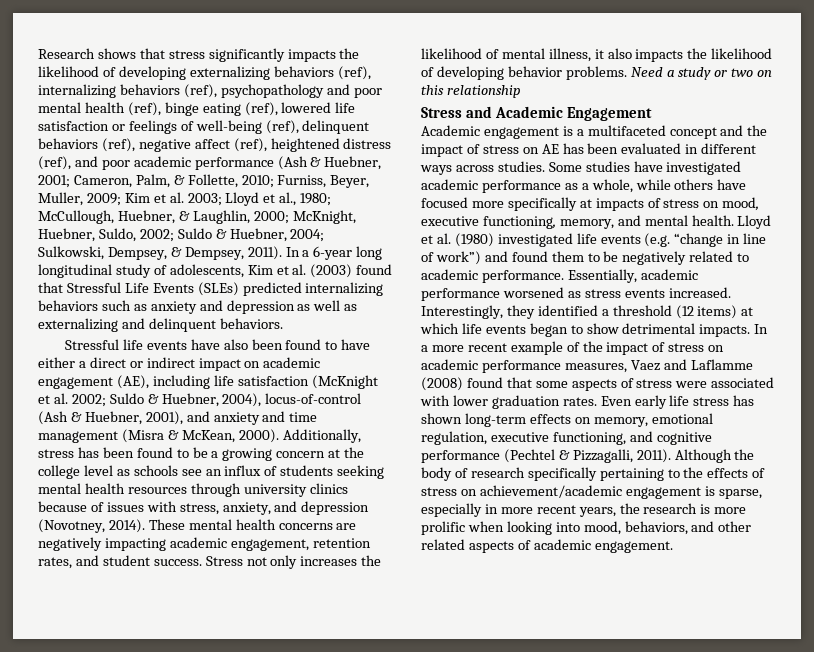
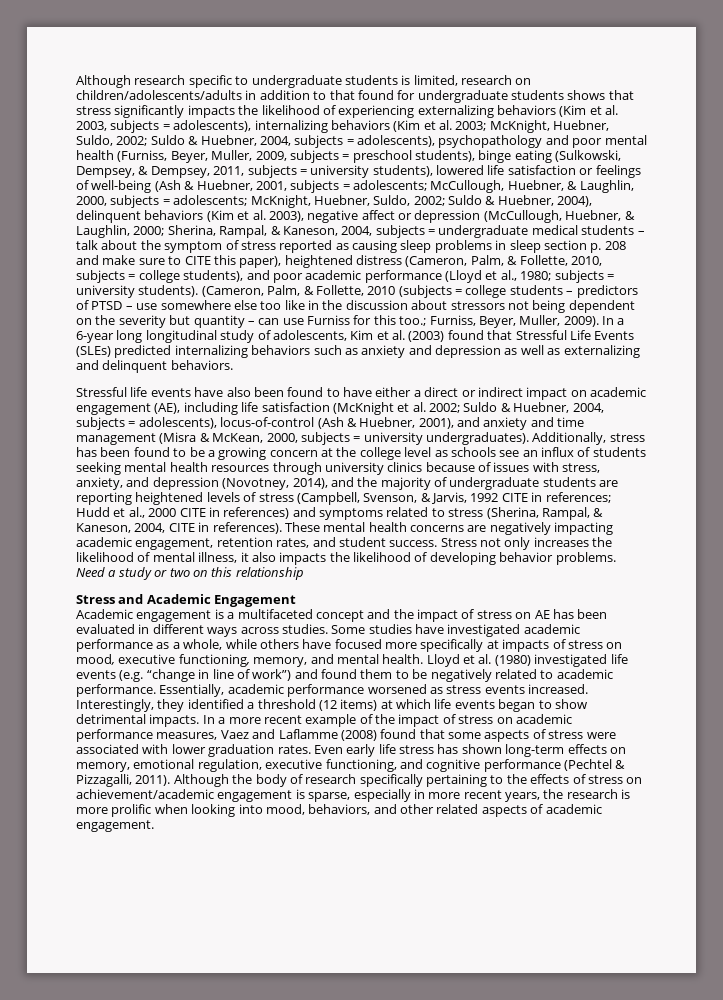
[38,48,95,59] Research -> [76,75,532,88] [76,90,564,103] Although research specific to undergraduate students is limited, research on children/adolescents/adults in addition to that found for undergraduate students
[118,66,186,80] developing -> [338,105,415,118] experiencing
[337,66,371,80] [38,84,217,98] (ref), internalizing behaviors (ref), -> [559,105,619,117] [76,120,610,133] [76,135,435,148] (Kim et al. 2003, subjects = adolescents), internalizing behaviors (Kim et al. 2003; McKnight, Huebner, Suldo, 2002; Suldo & Huebner, 2004, subjects = adolescents),
[127,102,278,116] (ref), binge eating (ref), -> [117,150,622,163] [76,165,433,178] (Furniss, Beyer, Muller, 2009, subjects = preschool students), binge eating (Sulkowski, Dempsey, & Dempsey, 2011, subjects = university students),
[265,120,370,134] [38,138,392,152] [38,156,382,170] [38,174,370,188] [38,192,332,206] [38,210,356,224] [38,228,325,242] [38,246,282,260] (ref), delinquent behaviors (ref), negative affect (ref), heightened distress (ref), and poor academic performance (Ash & Huebner, 2001; Cameron, Palm, & Follette, 2010; Furniss, Beyer, Muller, 2009; Kim et al. 2003; Lloyd et al., 1980; McCullough, Huebner, & Laughlin, 2000; McKnight, Huebner, Suldo, 2002; Suldo & Huebner, 2004; Sulkowski, Dempsey, & Dempsey, 2011). -> [154,180,634,193] [76,195,593,208] [76,210,635,223] [76,225,645,238] [76,240,626,253] [76,255,602,268] [76,270,614,283] [76,285,638,298] [76,300,635,313] [76,315,599,328] (Ash & Huebner, 2001, subjects = adolescents; McCullough, Huebner, & Laughlin, 2000, subjects = adolescents; McKnight, Huebner, Suldo, 2002; Suldo & Huebner, 2004), delinquent behaviors (Kim et al. 2003), negative affect or depression (McCullough, Huebner, & Laughlin, 2000; Sherina, Rampal, & Kaneson, 2004, subjects = undergraduate medical students – talk about the symptom of stress reported as causing sleep problems in sleep section p. 208 and make sure to CITE this paper), heightened distress (Cameron, Palm, & Follette, 2010, subjects = college students), and poor academic performance (Lloyd et al., 1980; subjects = university students). (Cameron, Palm, & Follette, 2010 (subjects = college students – predictors of PTSD – use somewhere else too like in the discussion about stressors not being dependent on the severity but quantity – can use Furniss for this too.; Furniss, Beyer, Muller, 2009).
[222,393,262,407] 2004), -> [572,403,604,413] [76,417,217,430] 2004, subjects = adolescents),
[238,429,279,443] 2000). -> [266,432,529,445] 2000, subjects = university undergraduates).
[108,519,145,533] 2014). -> [292,477,619,490] [76,492,611,505] [76,507,604,520] [76,522,282,534] 2014), and the majority of undergraduate students are reporting heightened levels of stress (Campbell, Svenson, & Jarvis, 1992 CITE in references; Hudd et al., 2000 CITE in references) and symptoms related to stress (Sherina, Rampal, & Kaneson, 2004, CITE in references).

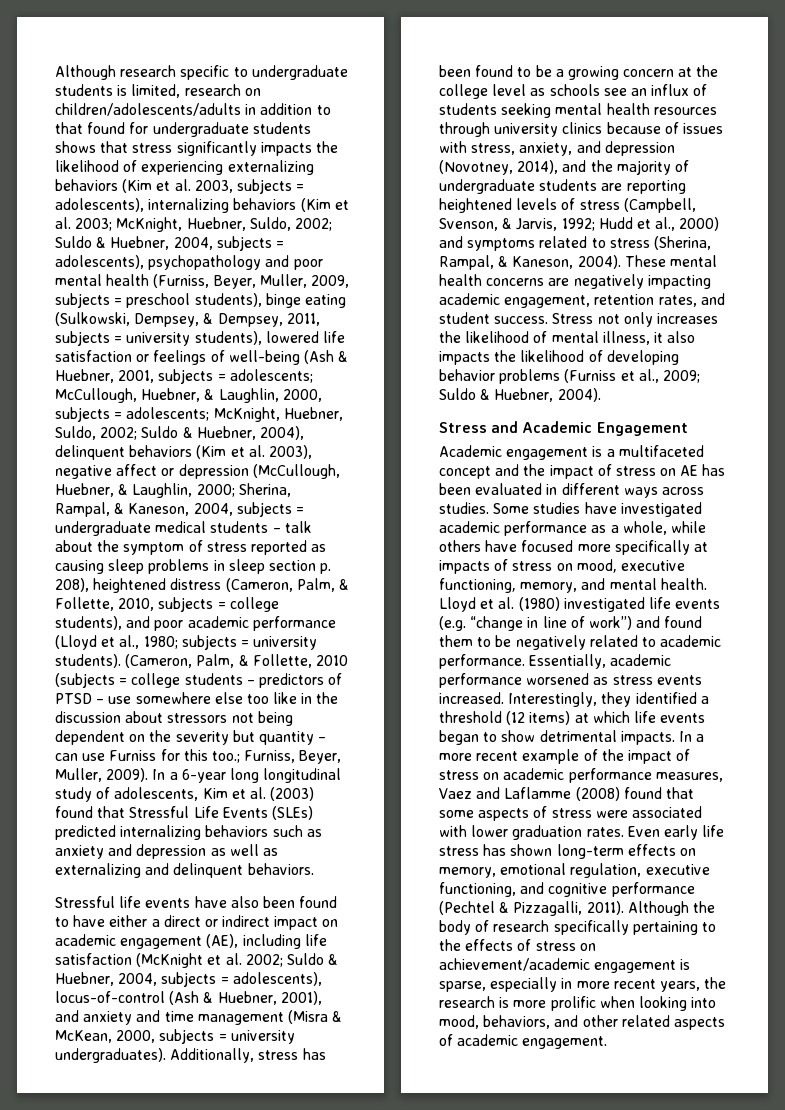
[604,241,626,250] [76,255,282,268] 208 and make sure to CITE this paper), -> [55,578,89,592] 208),
[470,492,611,503] [76,507,290,519] 1992 CITE in references; Hudd et al., 2000 CITE in references) -> [561,217,720,231] 1992; Hudd et al., 2000)
[134,522,282,534] 2004, CITE in references). -> [577,255,621,269] 2004).
[555,552,616,565] [76,567,304,580] problems. Need a study or two on this relationship -> [499,369,700,384] [439,388,601,402] problems (Furniss et al., 2009; Suldo & Huebner, 2004).

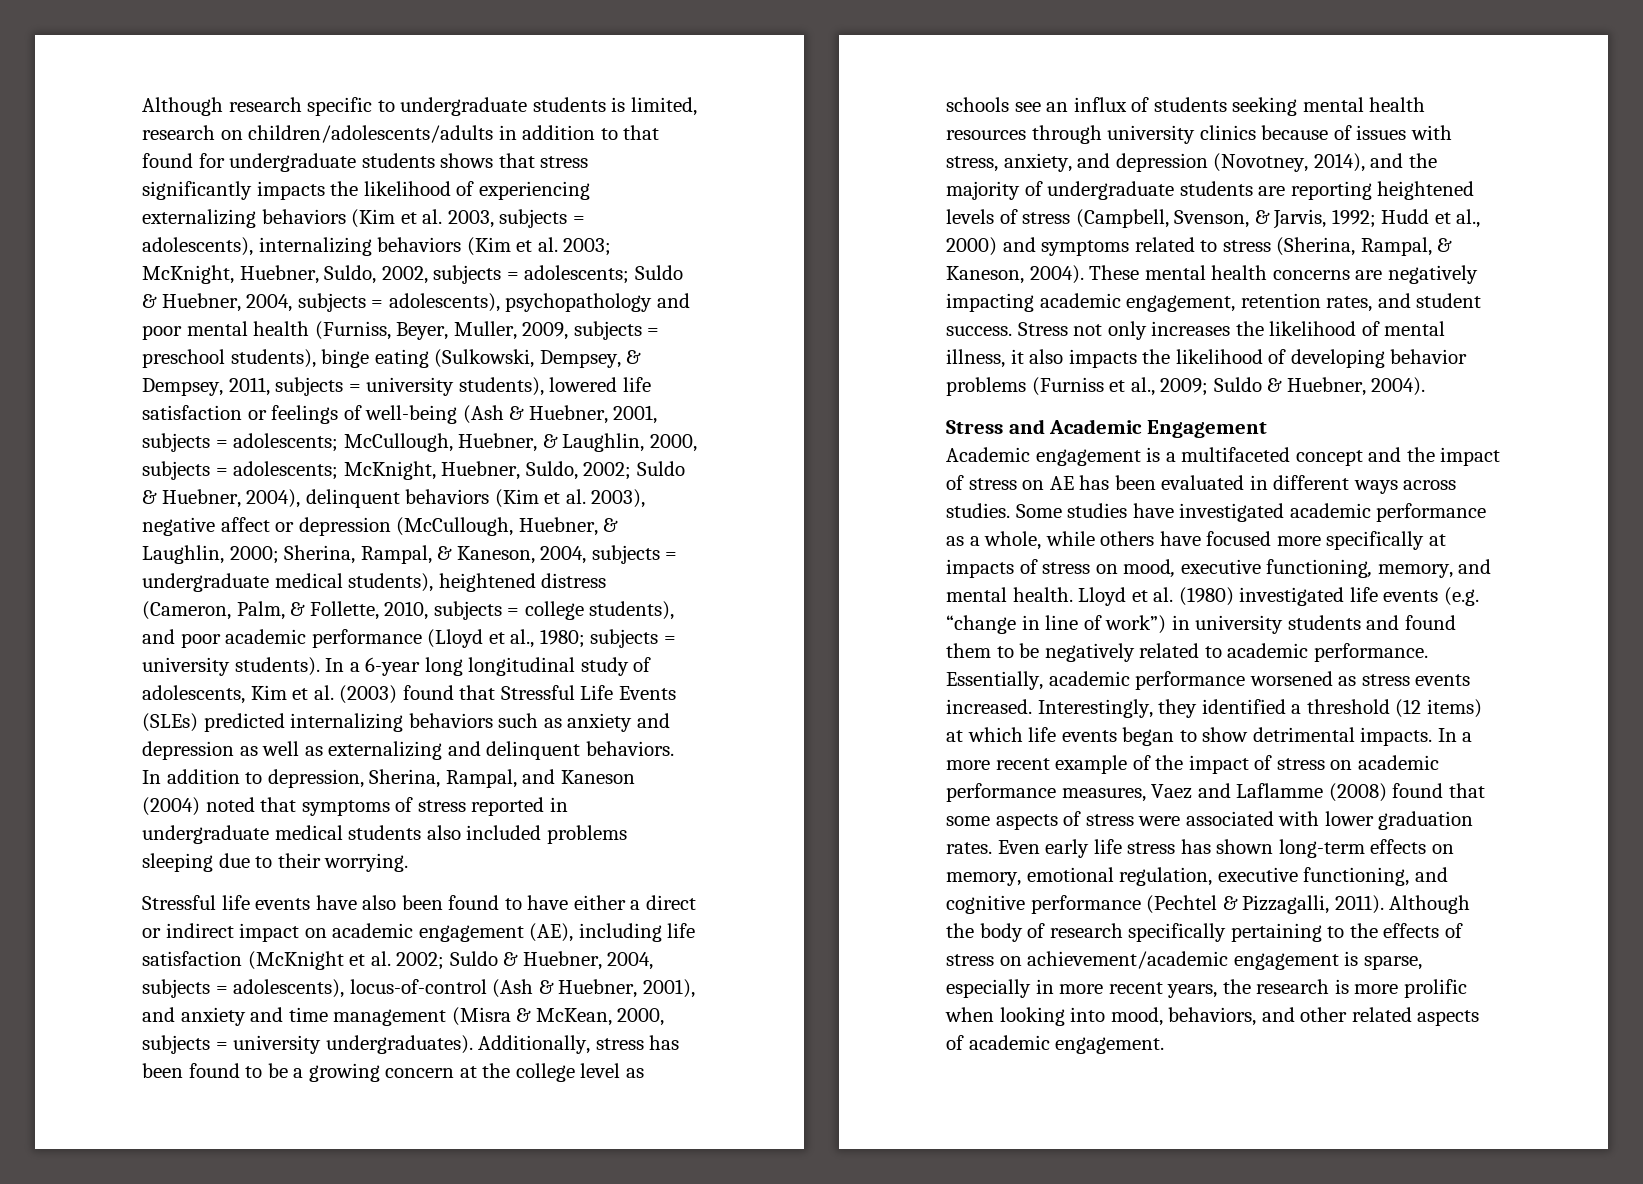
[294,218,332,231] 2002; -> [381,265,630,284] 2002, subjects = adolescents;
[210,521,312,533] [55,540,327,555] [55,559,332,574] [55,578,89,592] students – talk about the symptom of stress reported as causing sleep problems in sleep section p. 208), -> [348,573,434,592] students),
[125,654,348,668] [55,673,343,688] [55,692,339,704] [55,711,293,726] [55,730,327,745] [55,749,342,764] [55,768,149,782] (Cameron, Palm, & Follette, 2010 (subjects = college students – predictors of PTSD – use somewhere else too like in the discussion about stressors not being dependent on the severity but quantity – can use Furniss for this too.; Furniss, Beyer, Muller, 2009). -> (320, 666) none
(314, 869) none -> [142,769,635,788] [142,797,568,816] [142,825,627,844] [142,853,409,872] In addition to depression, Sherina, Rampal, and Kaneson (2004) noted that symptoms of stress reported in undergraduate medical students also included problems sleeping due to their worrying.
(632, 623) none -> [1171,615,1361,634] in university students

